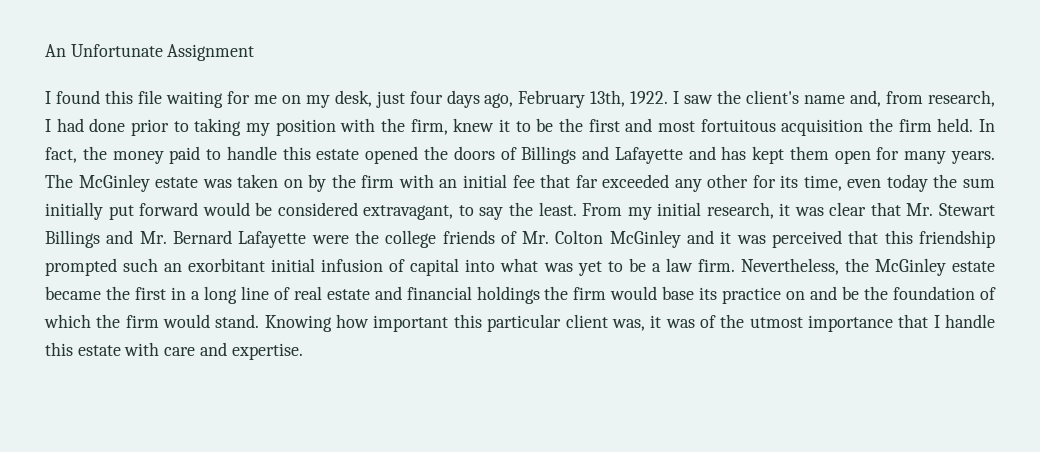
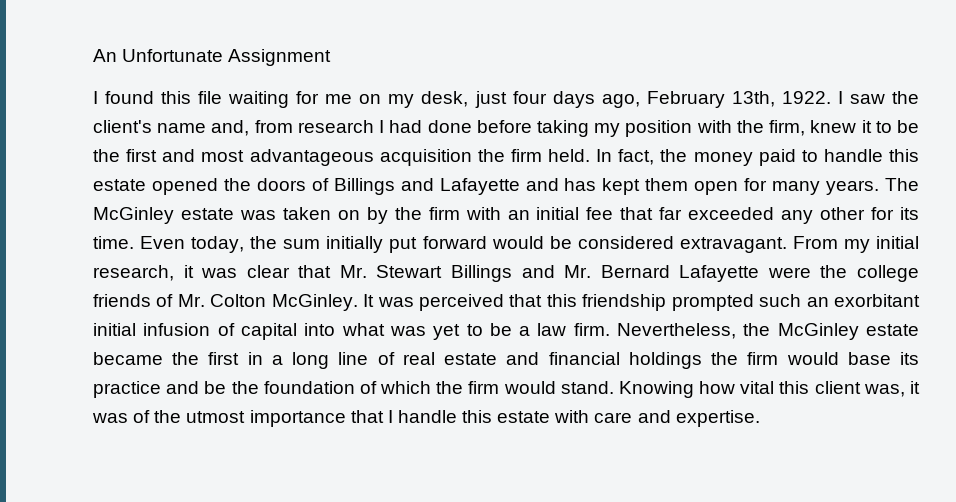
[928,90,996,107] research, -> [297,120,374,133] research
[131,119,189,136] prior to -> [476,120,532,133] before
[700,119,776,132] fortuitous -> [249,149,374,166] advantageous
[803,174,928,192] time, even today -> [93,236,245,253] time. Even today,
[363,202,577,220] extravagant, to say the least. -> [679,237,787,253] extravagant.
[609,230,732,248] McGinley and it -> [271,294,375,311] McGinley. It
[786,291,806,300] on -> (161, 389) none
[373,314,562,332] important this particular -> [740,381,810,394] vital this

